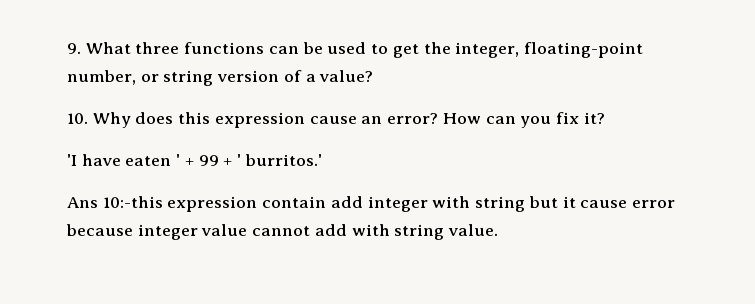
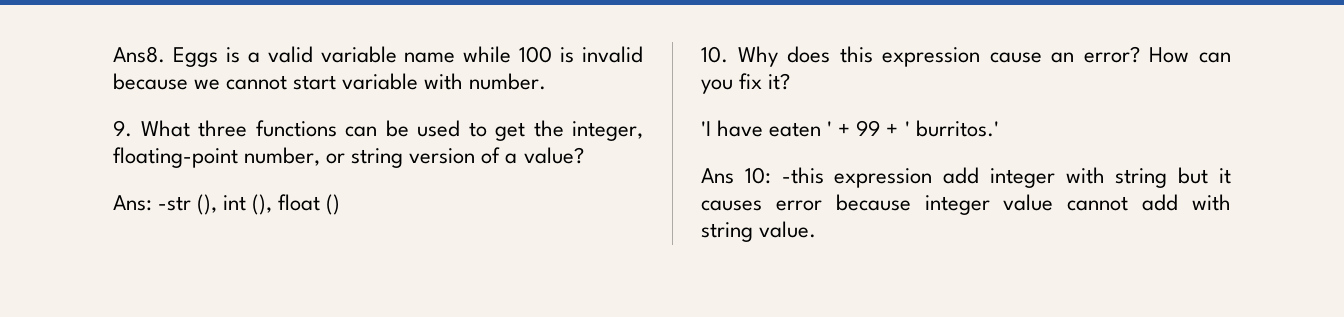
(67, 48) none -> [113,46,643,67] [113,73,547,90] Ans8. Eggs is a valid variable name while 100 is invalid because we cannot start variable with number. //
(374, 76) none -> [113,194,341,215] // Ans: -str (), int (), float ()
[102,196,327,212] 10:-this expression contain -> [744,167,933,188] 10: -this expression
[580,200,628,208] cause -> [701,200,762,211] causes

